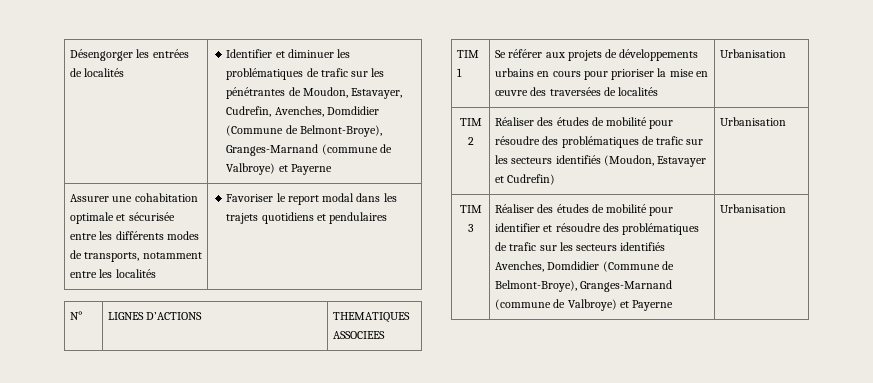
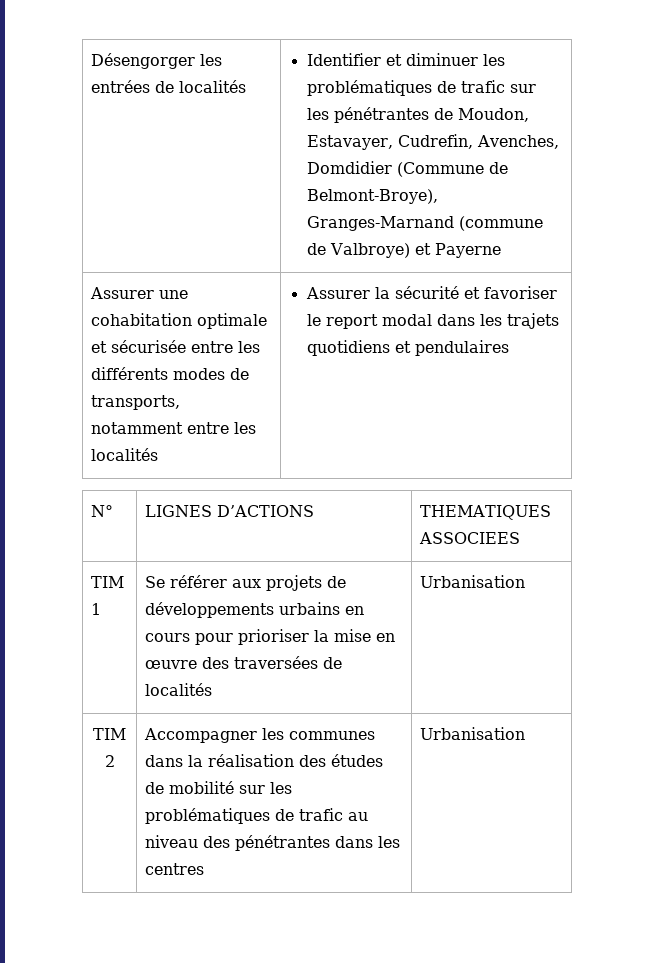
[226,194,274,202] Favoriser -> [305,286,557,299] Assurer la sécurité et favoriser
[495,117,674,129] [495,136,704,148] [495,155,707,167] [495,174,556,185] [720,117,787,126] [459,205,482,213] [467,224,474,232] [495,204,674,216] [495,223,700,235] [495,242,666,251] [495,261,674,272] [495,280,673,292] [495,299,674,311] Réaliser des études de mobilité pour résoudre des problématiques de trafic sur les secteurs identifiés (Moudon, Estavayer et Cudrefin) | Urbanisation // TIM 3 | Réaliser des études de mobilité pour identifier et résoudre des problématiques de trafic sur les secteurs identifiés Avenches, Domdidier (Commune de Belmont-Broye), Granges-Marnand (commune de Valbroye) et Payerne -> [144,728,376,743] [145,754,384,767] [145,781,293,794] [145,808,369,824] [145,835,401,851] [145,863,205,875] Accompagner les communes dans la réalisation des études de mobilité sur les problématiques de trafic au niveau des pénétrantes dans les centres

